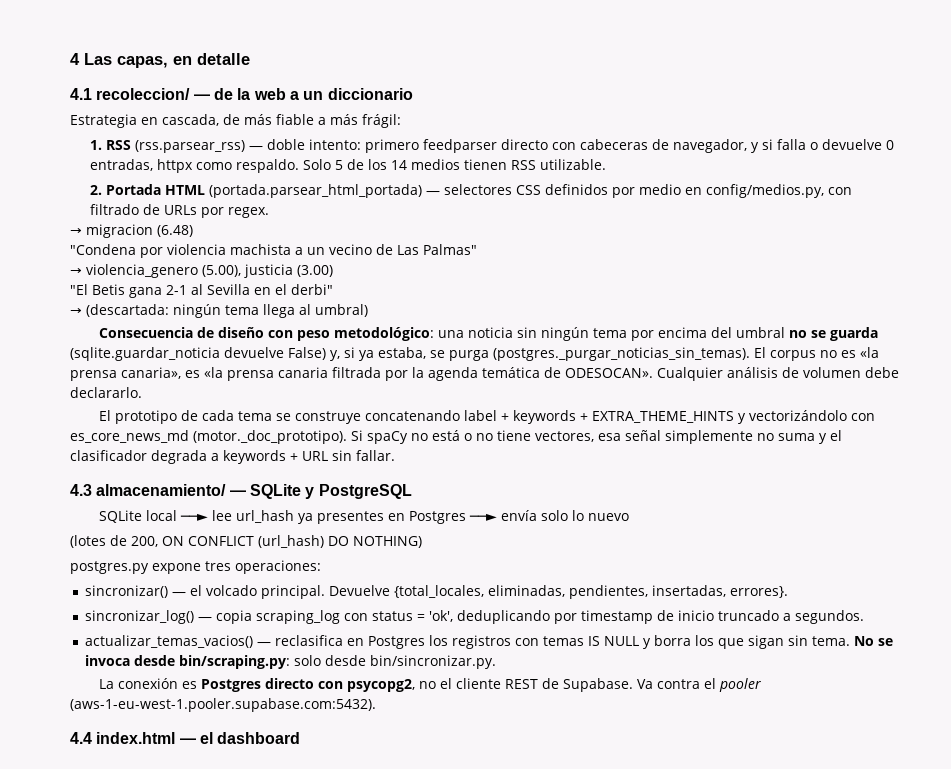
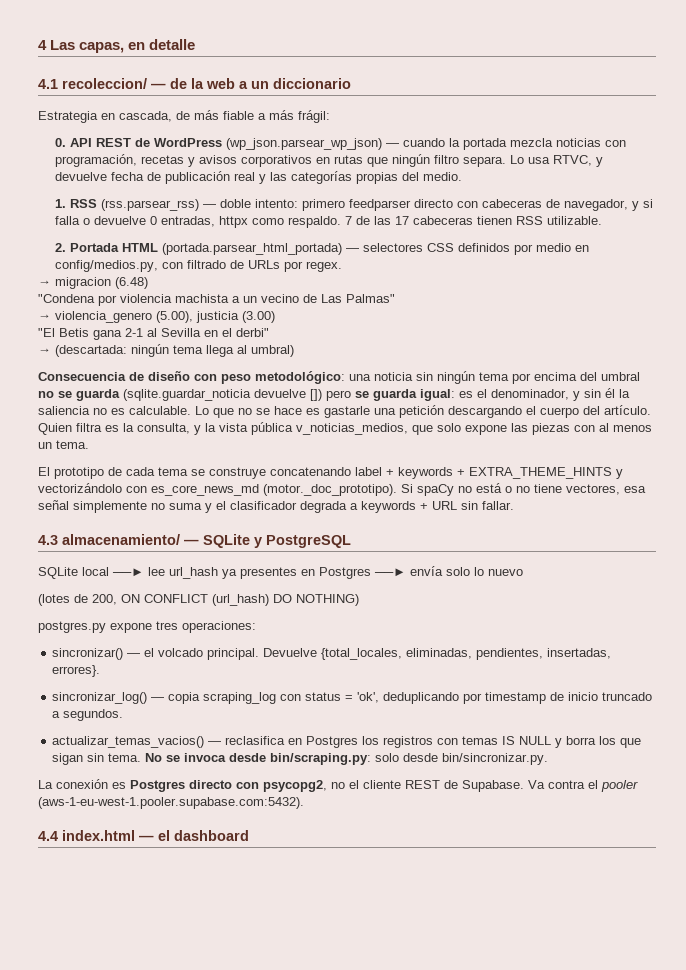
(401, 121) none -> [55,138,627,150] [55,154,604,167] [55,171,463,184] // 0. API REST de WordPress (wp_json.parsear_wp_json) — cuando la portada mezcla noticias con programación, recetas y avisos corporativos en rutas que ningún filtro separa. Lo usa RTVC, y devuelve fecha de publicación real y las categorías propias del medio.
[302,159,460,170] Solo 5 de los 14 medios -> [345,216,474,225] 7 de las 17 cabeceras
[288,347,879,361] [70,367,899,381] [70,387,142,398] False) y, si ya estaba, se purga (postgres._purgar_noticias_sin_temas). El corpus no es «la prensa canaria», es «la prensa canaria filtrada por la agenda temática de ODESOCAN». Cualquier análisis de volumen debe declararlo. -> [310,388,630,401] [38,405,651,418] [38,422,652,435] [38,440,89,449] []) pero se guarda igual: es el denominador, y sin él la saliencia no es calculable. Lo que no se hace es gastarle una petición descargando el cuerpo del artículo. Quien filtra es la consulta, y la vista pública v_noticias_medios, que solo expone las piezas con al menos un tema.

